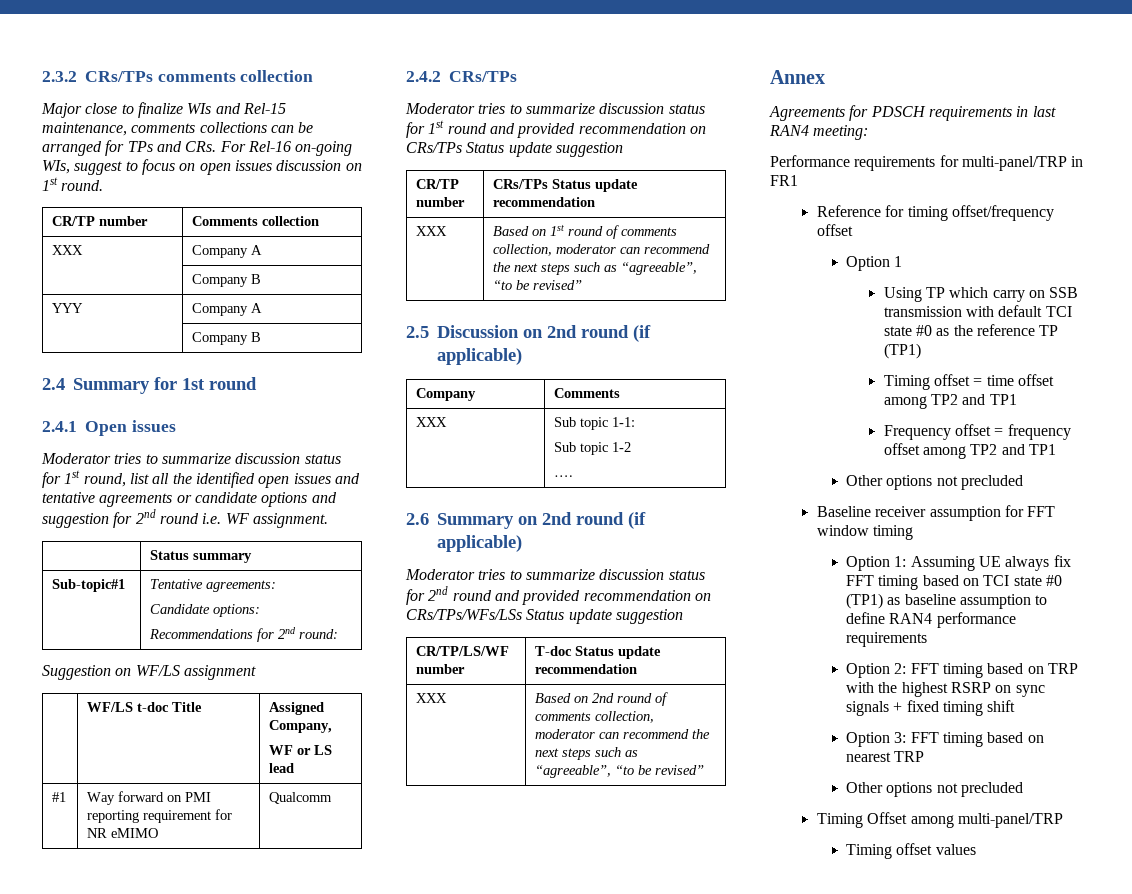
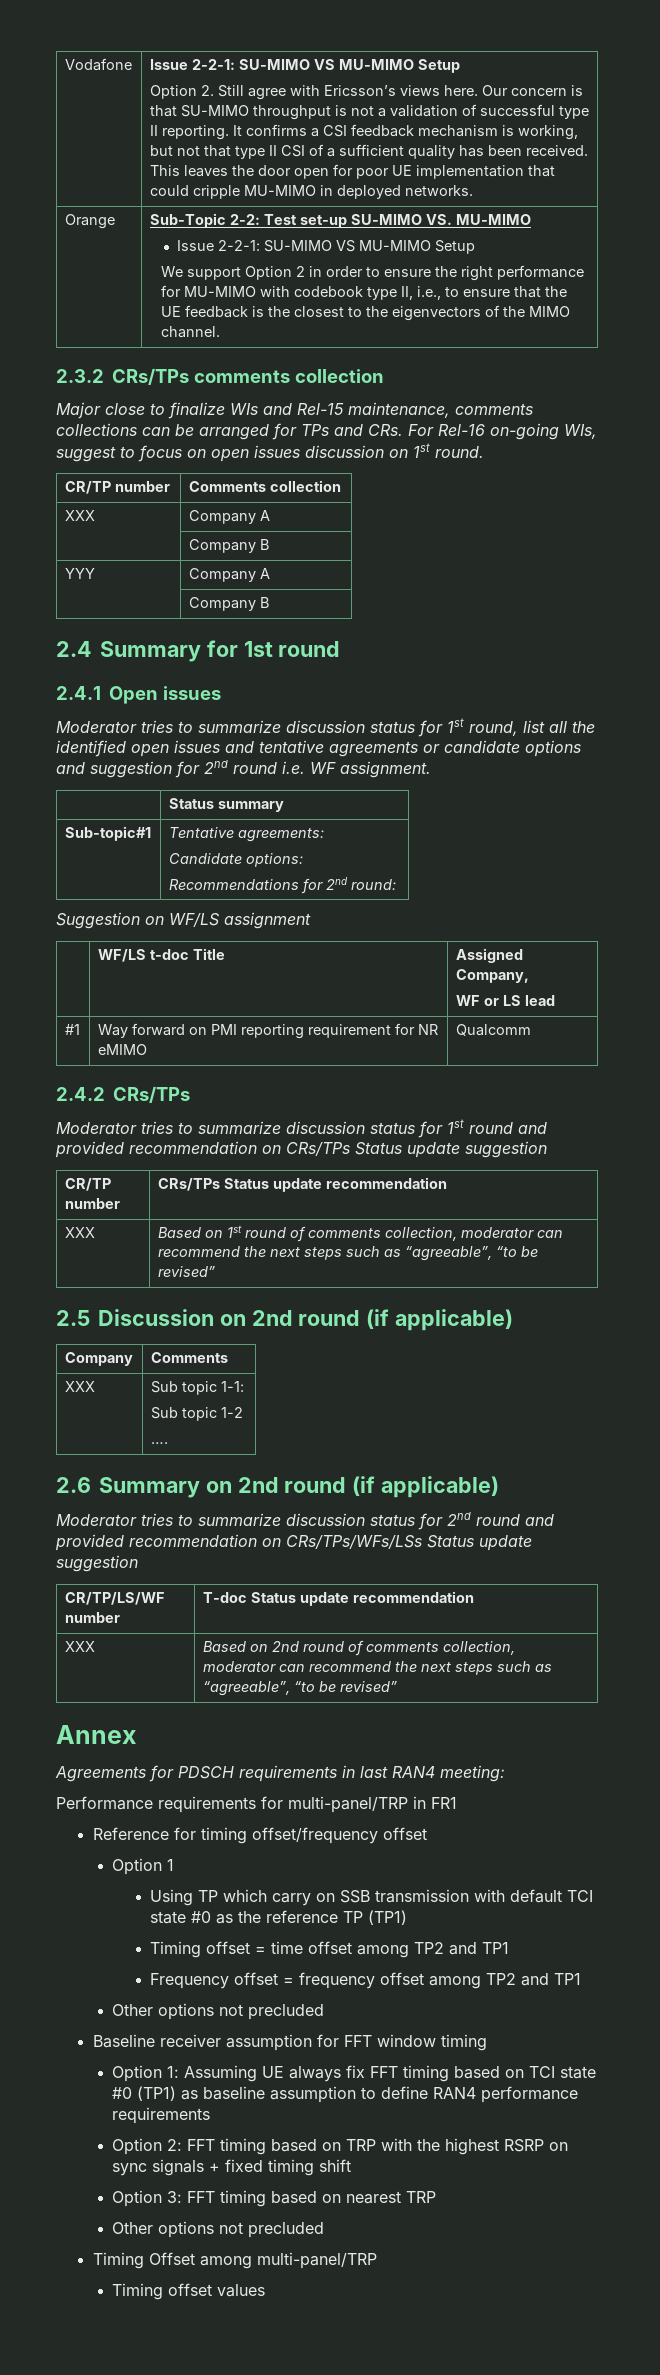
(42, 76) none -> [64,58,132,71] [149,59,460,73] [149,85,583,100] [149,104,589,120] [149,124,578,140] [149,144,588,159] [149,164,555,179] [149,185,473,199] [64,214,115,229] [149,213,531,228] [177,240,476,254] [161,265,585,281] [161,285,568,300] [161,305,571,321] [161,326,221,338] Vodafone | Issue 2-2-1: SU-MIMO VS MU-MIMO Setup // Option 2. Still agree with Ericsson’s views here. Our concern is that SU-MIMO throughput is not a validation of successful type II reporting. It confirms a CSI feedback mechanism is working, but not that type II CSI of a sufficient quality has been received. This leaves the door open for poor UE implementation that could cripple MU-MIMO in deployed networks. // Orange | Sub-Topic 2-2: Test set-up SU-MIMO VS. MU-MIMO // Issue 2-2-1: SU-MIMO VS MU-MIMO Setup // We support Option 2 in order to ensure the right performance for MU-MIMO with codebook type II, i.e., to ensure that the UE feedback is the closest to the eigenvectors of the MIMO channel. //

